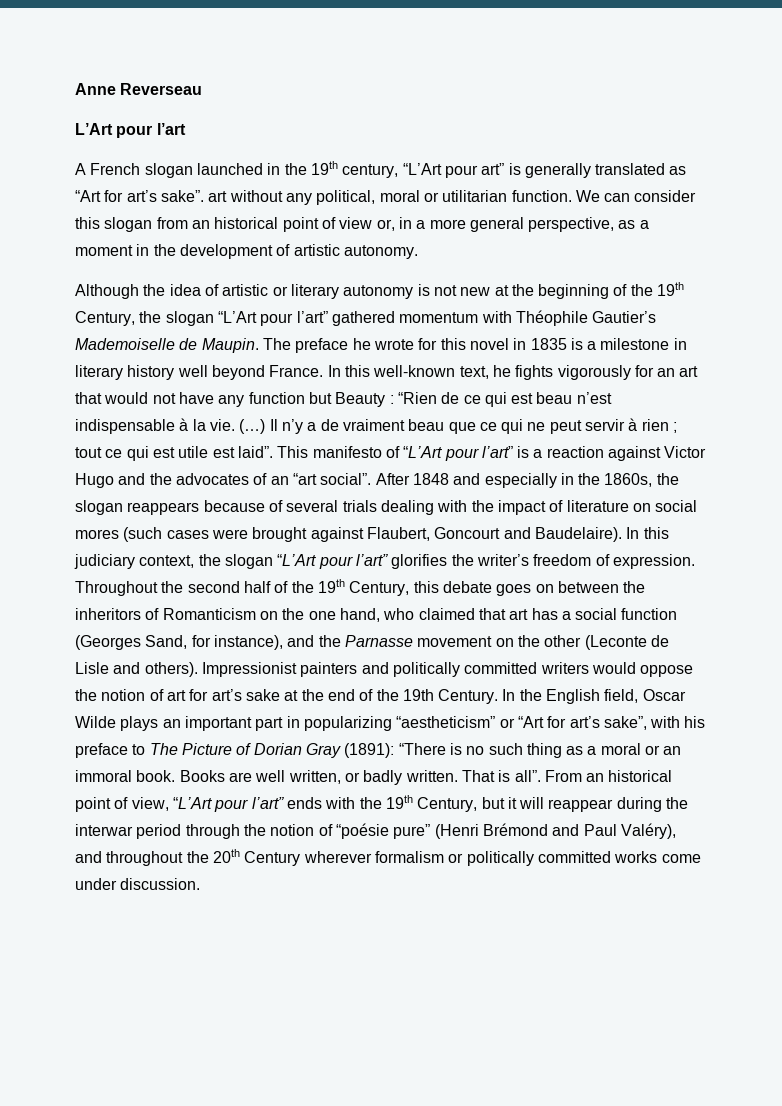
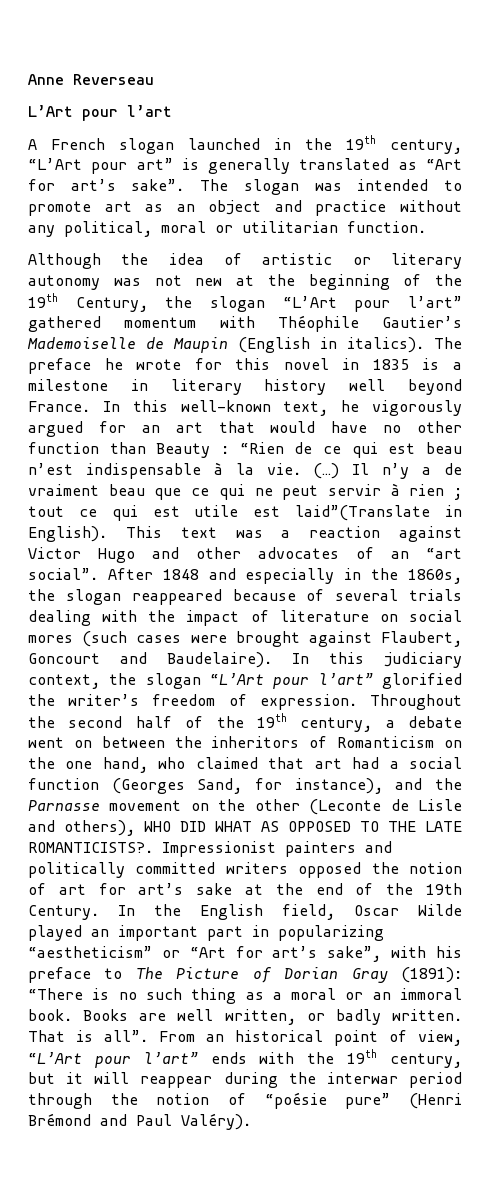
[208,191,228,202] art -> [200,179,463,195] [28,200,387,216] The slogan was intended to promote art as an object and practice
[575,190,697,202] [75,217,649,232] [75,244,418,259] We can consider this slogan from an historical point of view or, in a more general perspective, as a moment in the development of artistic autonomy. -> (426, 227) none
[417,284,430,296] is -> [113,278,141,286] was
[201,338,259,353] Maupin. -> [173,337,424,353] Maupin (English in italics).
[515,365,631,380] fights vigorously -> [372,400,462,416] [28,421,83,437] vigorously argued
[152,392,332,407] not have any function but -> [331,421,462,433] [28,442,146,454] have no other function than
[237,446,530,461] laid”. This manifesto of “L’Art pour l’art” is -> [295,505,462,521] [28,526,263,542] laid”(Translate in English). This text was
[149,473,172,485] the -> [196,547,241,559] other
[127,502,200,515] reappears -> [131,589,222,605] reappeared
[391,554,448,569] glorifies -> [382,673,462,689] glorified
[349,581,532,596] Century, this debate goes -> [300,716,462,732] [28,737,64,748] century, a debate went
[531,608,558,620] has -> [352,757,380,769] had
[144,662,198,677] others). -> [64,820,462,836] [28,842,153,853] others), WHO DID WHAT AS OPPOSED TO THE LATE ROMANTICISTS?.
[591,662,694,677] would oppose -> [298,862,362,878] opposed
[120,716,159,731] plays -> [28,925,82,941] played
[417,797,478,812] Century, -> [389,1053,462,1068] century,
[620,823,676,839] [75,849,701,866] [75,878,201,890] Valéry), and throughout the 20th Century wherever formalism or politically committed works come under discussion. -> [181,1113,251,1130] Valéry).

